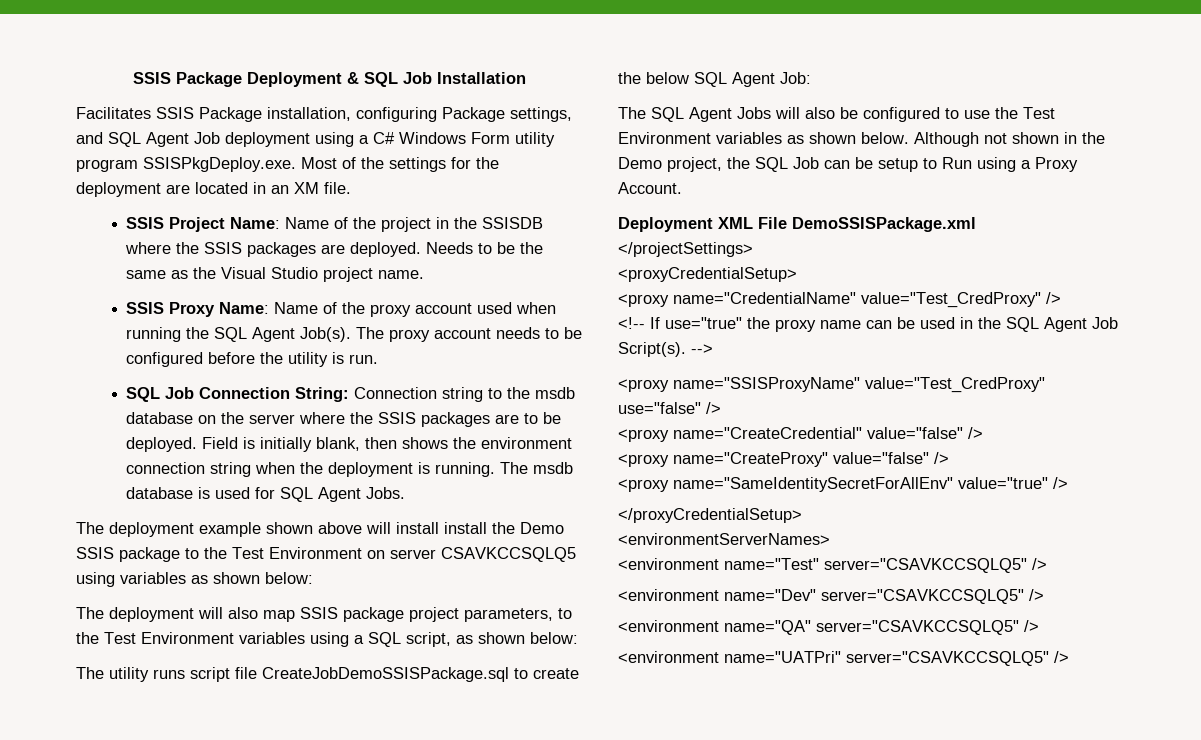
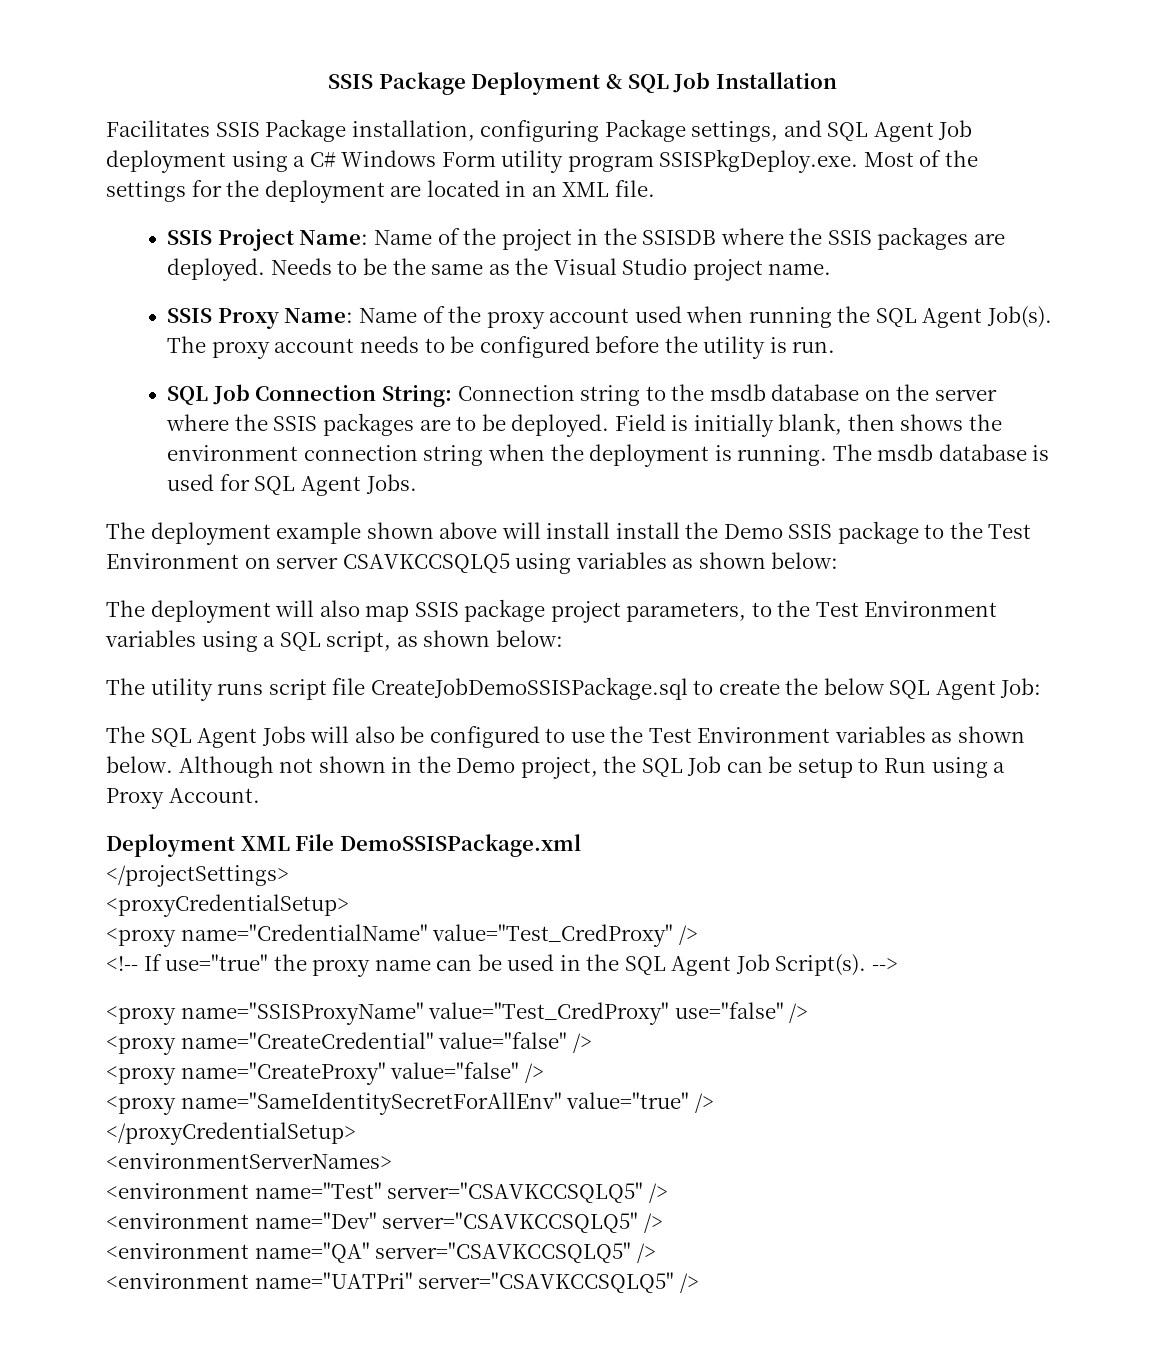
[294,182,319,194] XM -> [562,182,610,197] XML

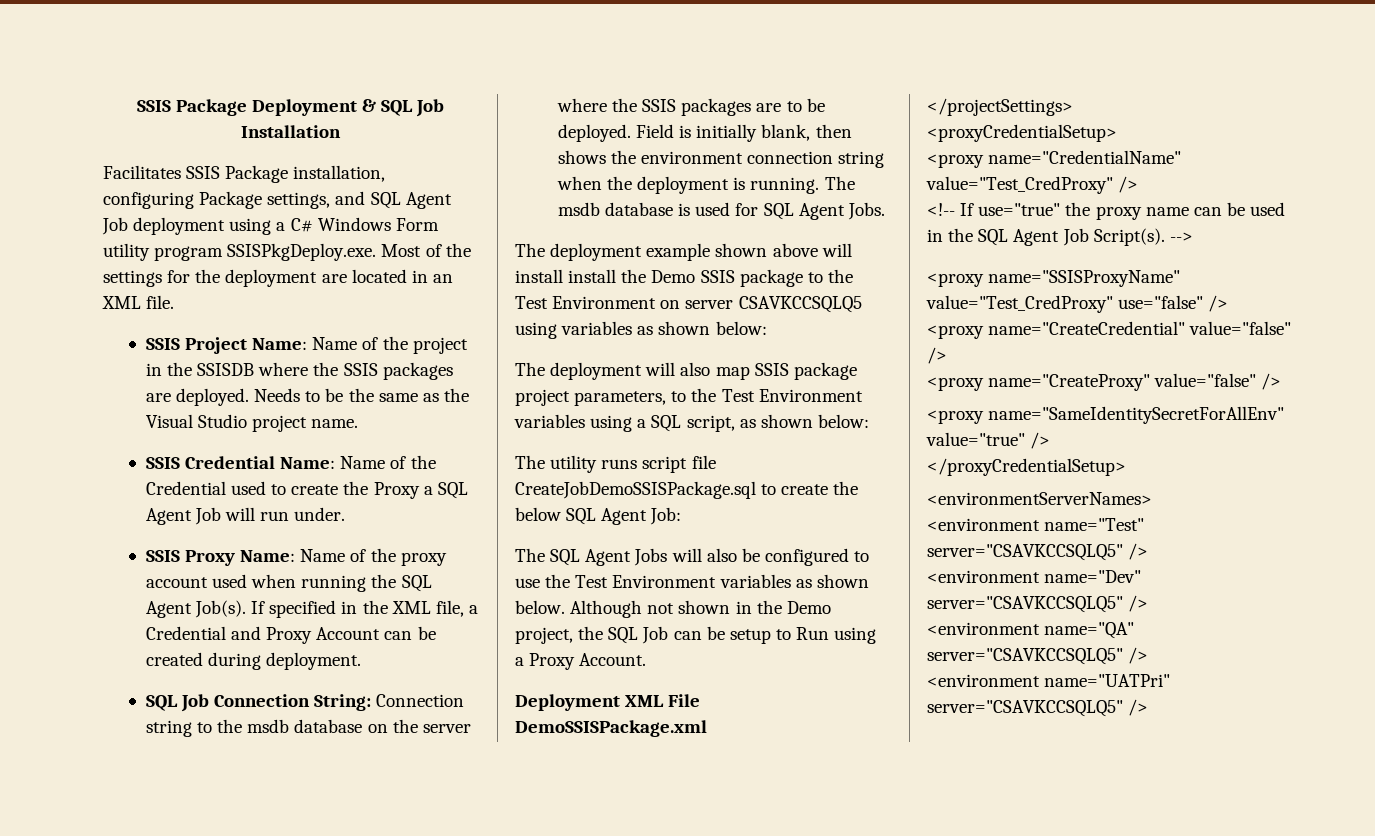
(832, 269) none -> [145,455,436,469] [145,481,468,499] [145,507,346,525] // SSIS Credential Name: Name of the Credential used to create the Proxy a SQL Agent Job will run under.
[167,336,836,359] The proxy account needs to be configured before the utility is run. -> [251,600,478,618] [145,626,436,644] [145,652,362,670] If specified in the XML file, a Credential and Proxy Account can be created during deployment.

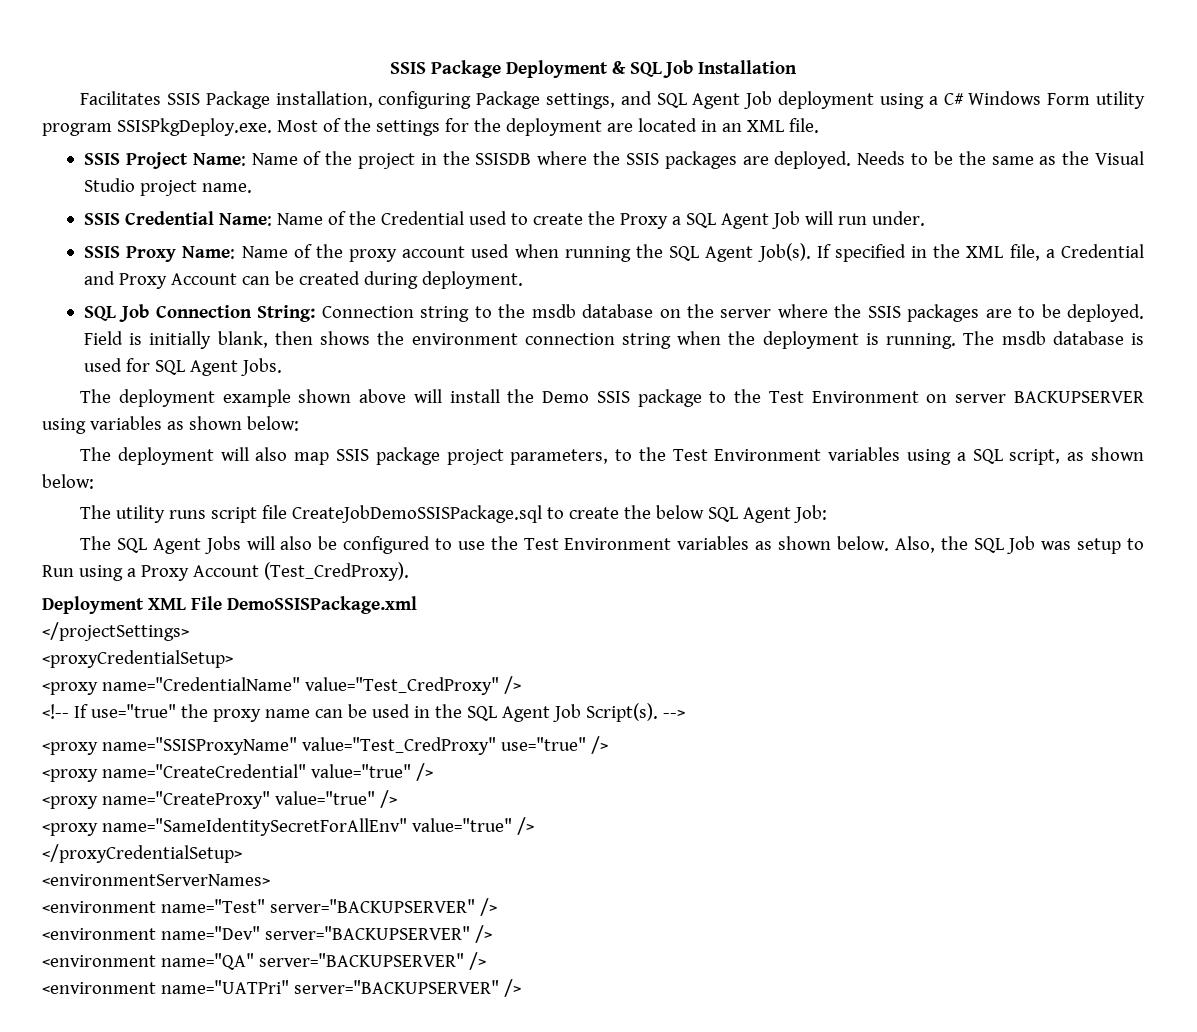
[568,269,617,283] install -> (500, 396) none
[738,296,862,313] CSAVKCCSQLQ5 -> [1014,391,1144,403] BACKUPSERVER
[570,600,831,618] [515,627,573,644] Although not shown in the Demo project, -> [894,536,935,553] Also,
[673,626,725,640] can be -> [1041,541,1072,550] was
[579,653,647,666] Account. -> [192,562,409,581] Account (Test_CredProxy).
[1118,295,1204,309] use="false" -> [500,737,586,751] use="true"
[1189,321,1292,335] value="false" -> [310,764,411,778] value="true"
[1154,373,1257,387] value="false" -> [274,791,375,805] value="true"
[927,544,1123,561] server="CSAVKCCSQLQ5" -> [269,899,475,913] server="BACKUPSERVER"
[927,596,1123,613] server="CSAVKCCSQLQ5" -> [264,926,470,940] server="BACKUPSERVER"
[927,648,1123,665] server="CSAVKCCSQLQ5" -> [258,953,464,967] server="BACKUPSERVER"
[927,700,1123,717] server="CSAVKCCSQLQ5" -> [293,980,499,994] server="BACKUPSERVER"

